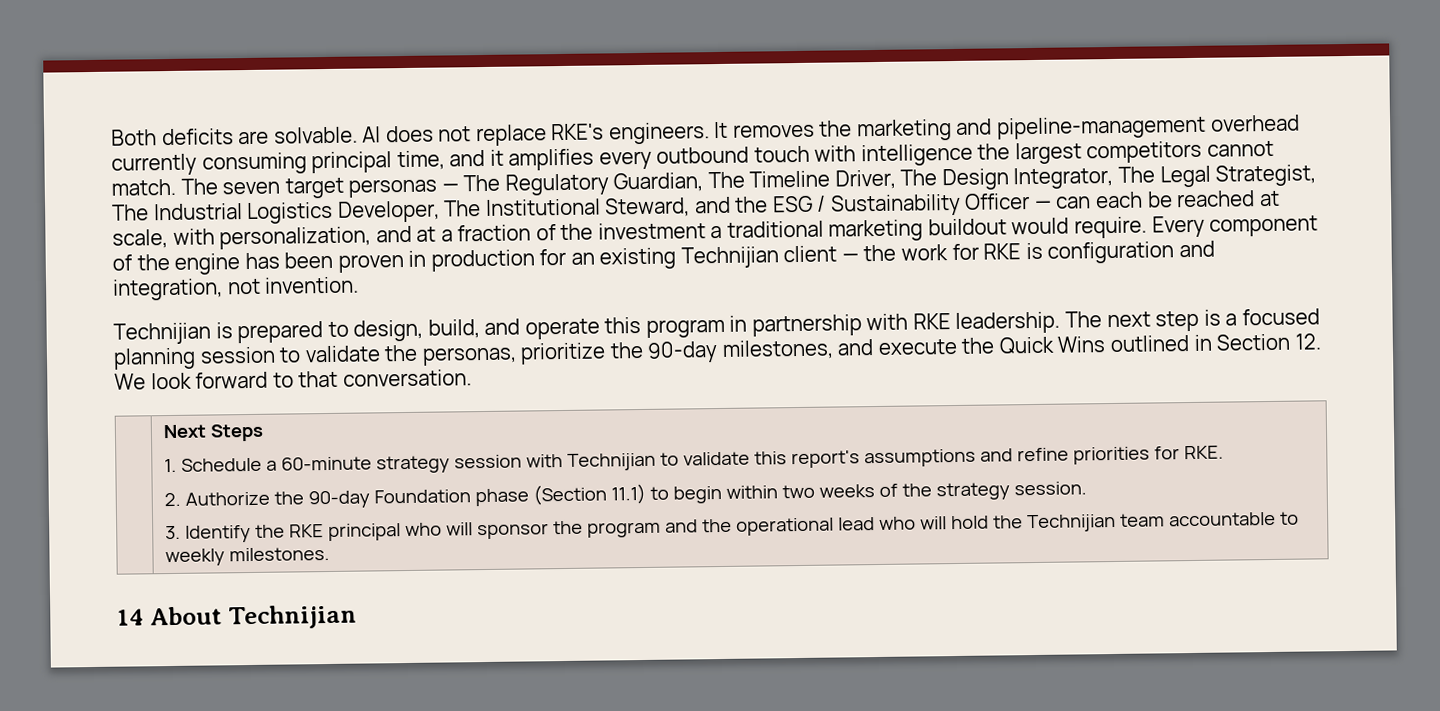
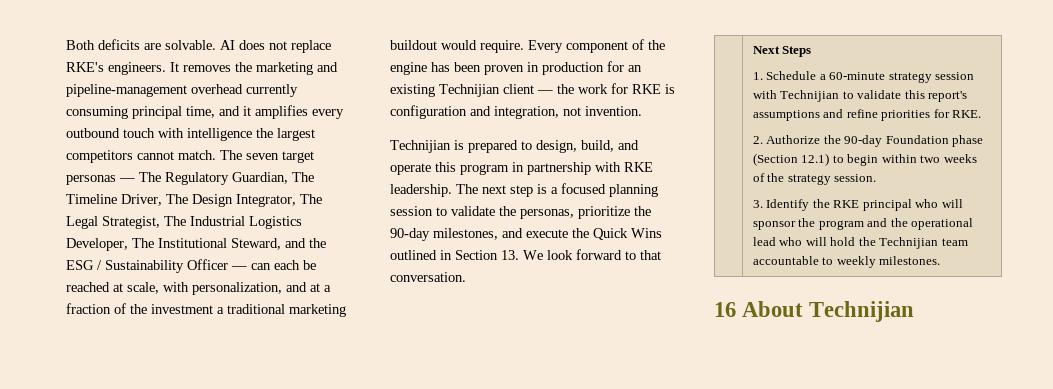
[1294,333,1321,350] 12. -> [501,250,519,260] 13.
[611,483,647,505] 11.1) -> [801,153,830,166] 12.1)
[117,608,144,626] 14 -> [714,302,736,317] 16

